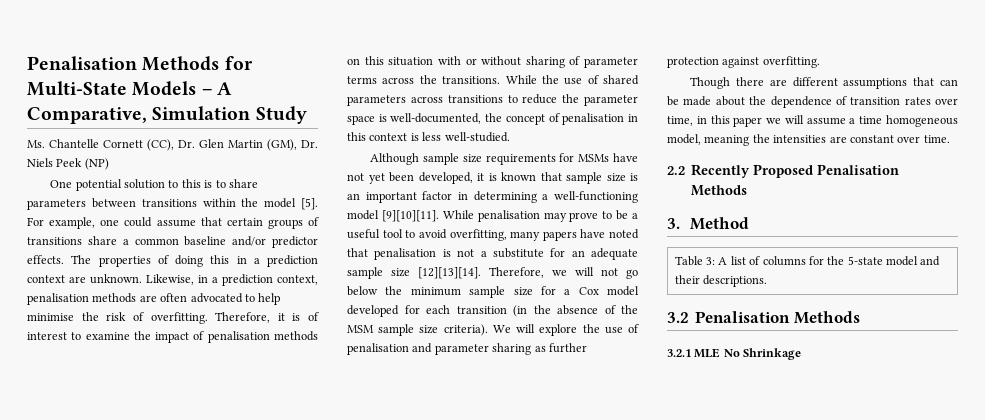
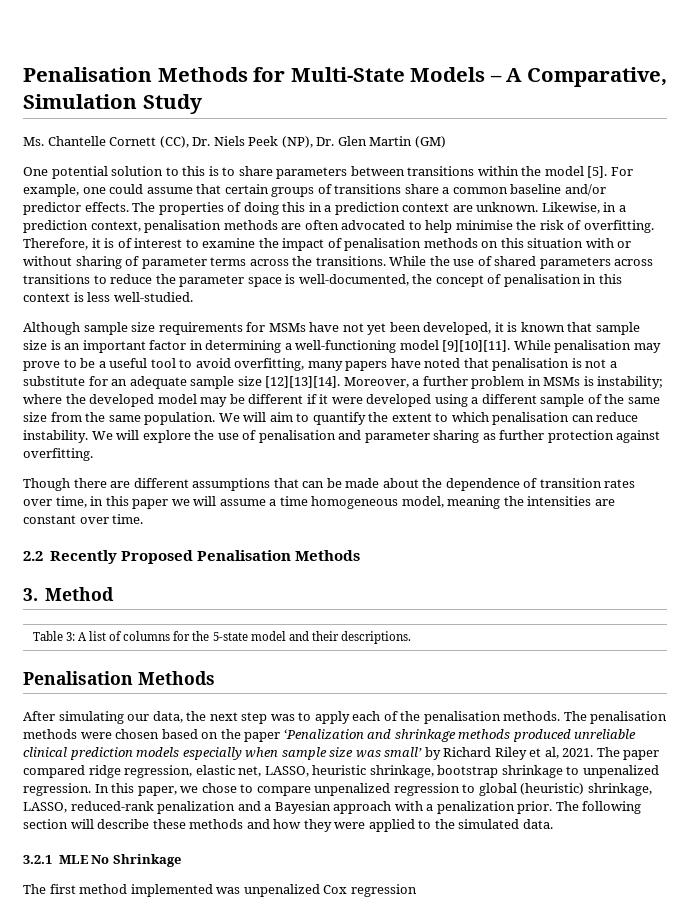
[199,139,318,151] [27,158,109,170] Glen Martin (GM), Dr. Niels Peek (NP) -> [213,136,446,148] Niels Peek (NP), Dr. Glen Martin (GM)
[489,267,638,279] [347,286,639,298] [347,305,638,317] [347,324,488,336] Therefore, we will not go below the minimum sample size for a Cox model developed for each transition (in the absence of the MSM sample size criteria). -> [343,376,664,389] [23,394,660,407] [23,412,639,425] [23,430,88,443] Moreover, a further problem in MSMs is instability; where the developed model may be different if it were developed using a different sample of the same size from the same population. We will aim to quantify the extent to which penalisation can reduce instability.
[667,311,860,324] [667,348,802,360] 3.2 Penalisation Methods // 3.2.1 MLE No Shrinkage -> [23,671,215,685] [23,711,668,724] [23,729,637,742] [23,747,660,760] [23,765,659,778] [23,783,652,796] [23,801,642,814] [23,819,553,832] [23,854,181,867] [23,884,417,897] Penalisation Methods // After simulating our data, the next step was to apply each of the penalisation methods. The penalisation methods were chosen based on the paper ‘Penalization and shrinkage methods produced unreliable clinical prediction models especially when sample size was small’ by Richard Riley et al, 2021. The paper compared ridge regression, elastic net, LASSO, heuristic shrinkage, bootstrap shrinkage to unpenalized regression. In this paper, we chose to compare unpenalized regression to global (heuristic) shrinkage, LASSO, reduced-rank penalization and a Bayesian approach with a penalization prior. The following section will describe these methods and how they were applied to the simulated data. // 3.2.1 MLE No Shrinkage // The first method implemented was unpenalized Cox regression

